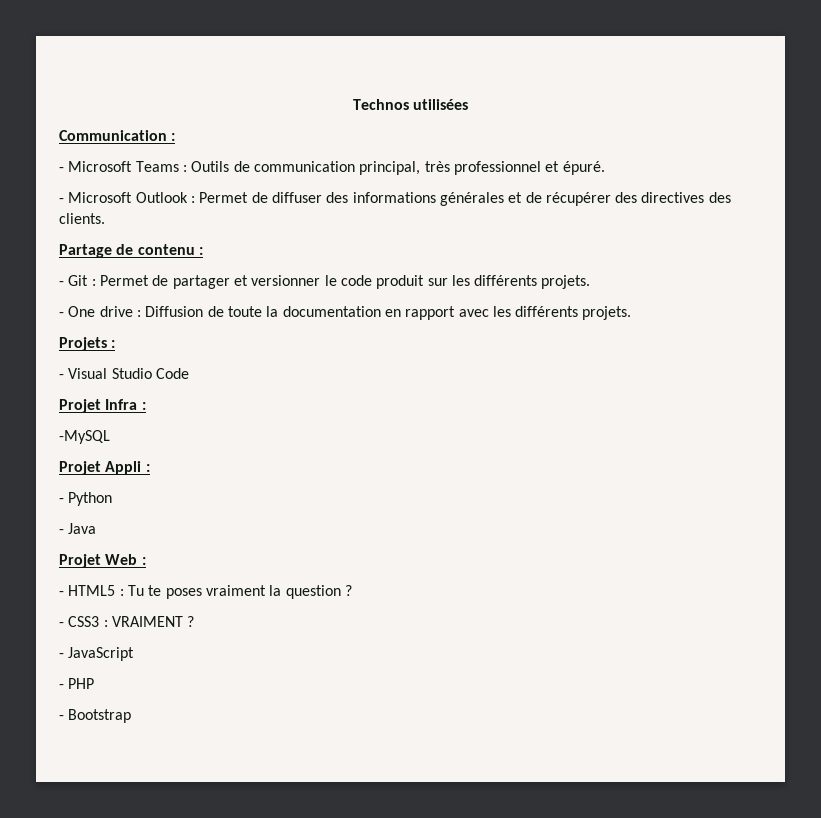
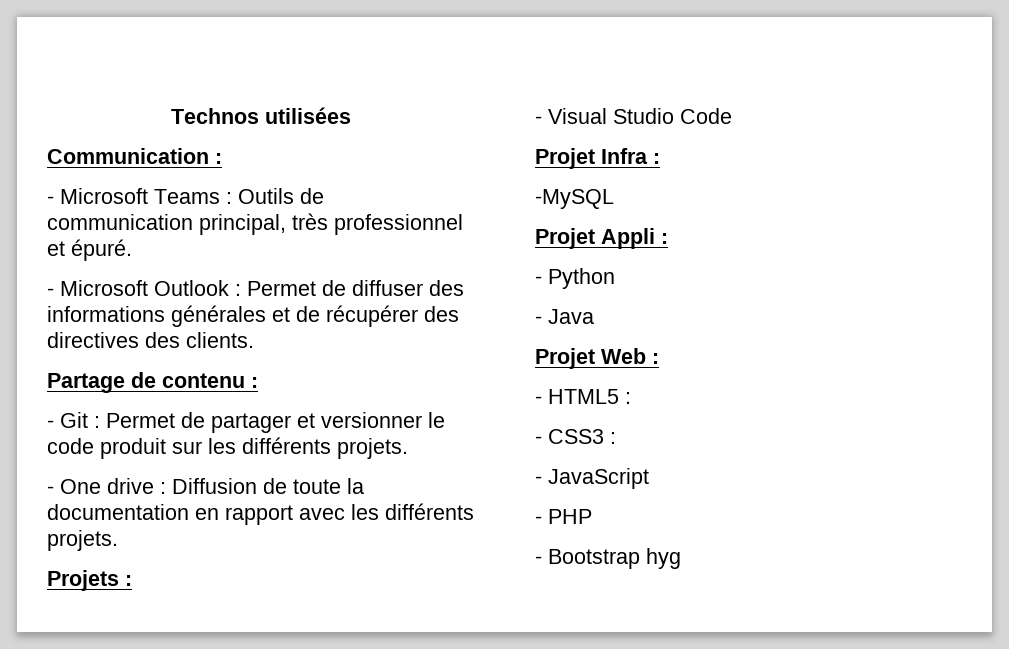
[127,585,352,599] Tu te poses vraiment la question ? -> (631, 398) none
[111,616,195,627] VRAIMENT ? -> (616, 438) none
(132, 716) none -> [646,548,681,569] hyg

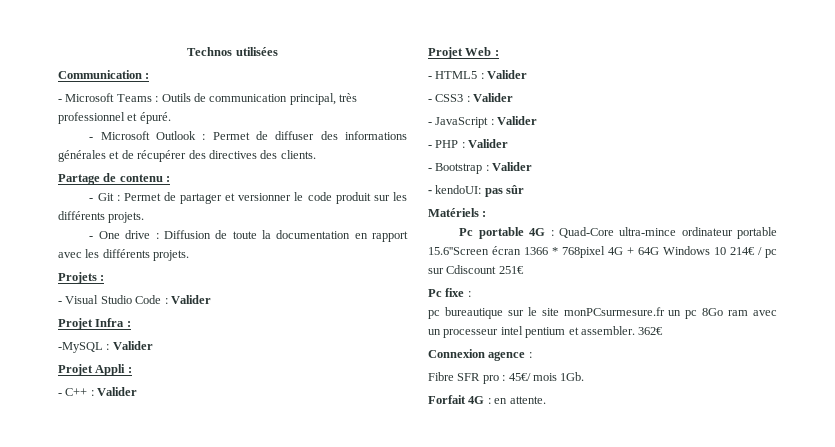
(732, 116) none -> [164,295,211,304] : Valider
(614, 199) none -> [106,341,153,350] : Valider
[548,268,615,289] [535,309,594,324] Python // - Java -> [65,387,138,396] C++ : Valider
(631, 398) none -> [487,70,528,79] Valider
(616, 438) none -> [473,93,514,102] Valider
(649, 478) none -> [490,116,538,125] : Valider
(592, 516) none -> [461,139,509,148] : Valider
[646,548,681,569] hyg -> [485,162,533,171] [428,185,525,197] [428,208,487,217] [459,227,777,239] [428,246,777,258] [428,265,524,274] [428,288,471,297] [428,307,777,319] [428,326,664,338] [428,349,532,361] [428,372,585,384] [428,395,546,404] : Valider // - kendoUI: pas sûr // Matériels : // Pc portable 4G : Quad-Core ultra-mince ordinateur portable 15.6''Screen écran 1366 * 768pixel 4G + 64G Windows 10 214€ / pc sur Cdiscount 251€ // Pc fixe : // pc bureautique sur le site monPCsurmesure.fr un pc 8Go ram avec un processeur intel pentium et assembler. 362€ // Connexion agence : // Fibre SFR pro : 45€/ mois 1Gb. // Forfait 4G : en attente.

